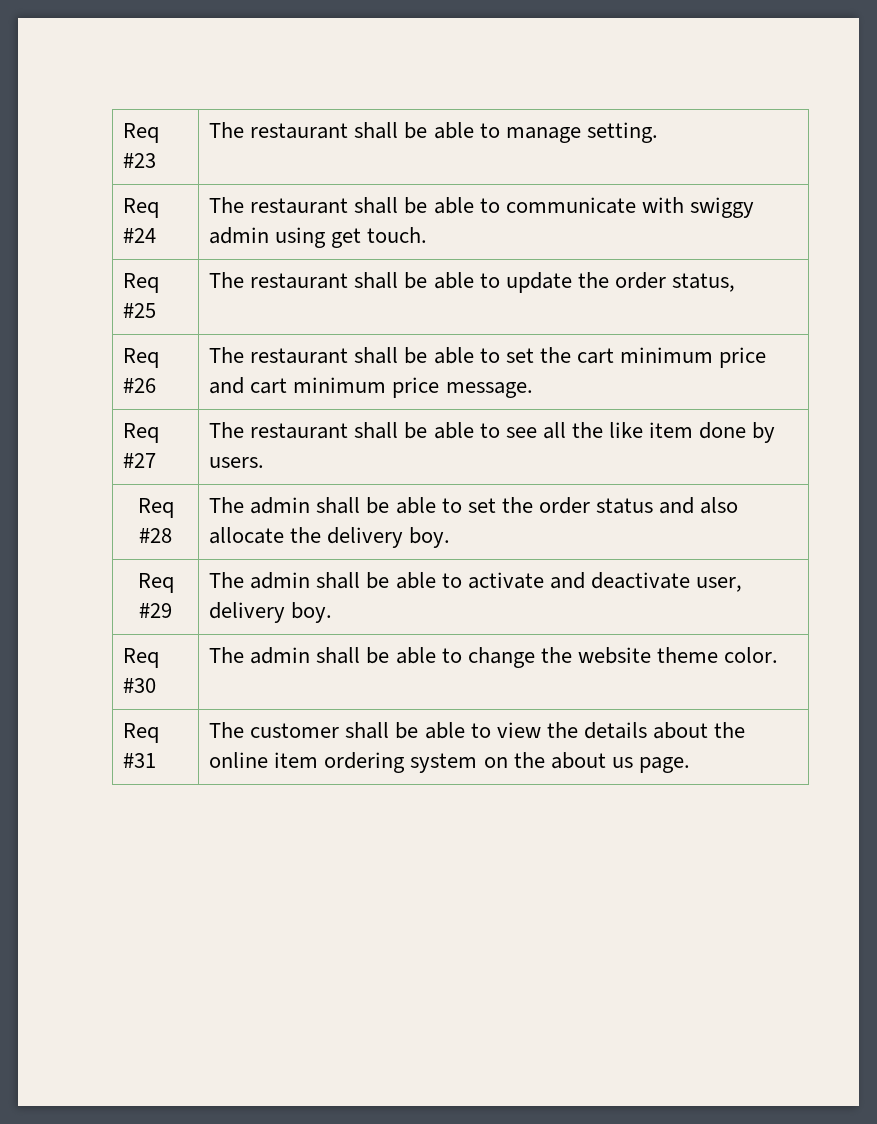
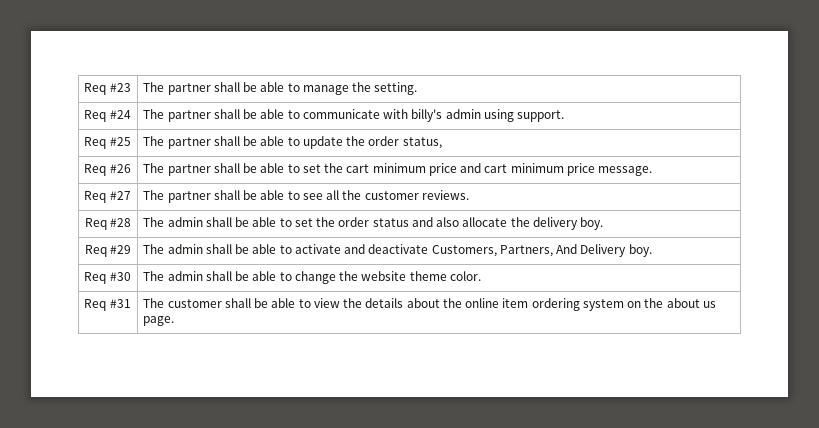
[250,123,349,139] restaurant -> [167,83,211,95] partner
(581, 135) none -> [352,82,372,92] the
[250,198,349,214] restaurant -> [167,110,211,122] partner
[689,197,754,218] swiggy -> [411,109,443,122] billy's
[331,227,428,248] get touch. -> [517,110,565,122] support.
[250,273,349,289] restaurant -> [167,137,211,149] partner
[250,348,349,364] restaurant -> [167,164,211,176] partner
[250,423,349,439] restaurant -> [167,191,211,203] partner
[608,422,776,443] [209,457,265,468] like item done by users. -> [364,190,469,200] customer reviews.
[695,577,742,592] [209,602,286,623] user, delivery -> [431,244,627,257] Customers, Partners, And Delivery

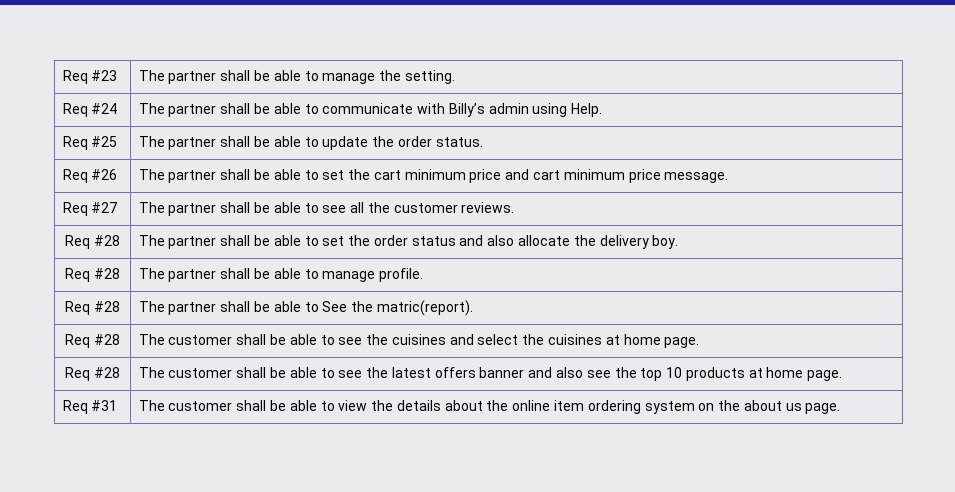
[411,109,443,122] billy's -> [448,103,485,117] Billy’s
[517,110,565,122] support. -> [571,103,603,117] Help.
[402,137,442,149] status, -> [435,137,483,147] status.
[167,217,203,227] admin -> [168,236,217,249] partner
[110,245,132,254] [143,244,652,257] [84,272,131,284] [143,271,481,284] #29 | The admin shall be able to activate and deactivate Customers, Partners, And Delivery boy. // Req #30 | The admin shall be able to change the website theme color. -> [93,268,120,279] [138,268,424,282] [65,301,120,315] [138,300,473,316] [65,334,120,348] [138,334,700,348] [65,367,120,381] [138,367,843,381] #28 | The partner shall be able to manage profile. // Req #28 | The partner shall be able to See the matric(report). // Req #28 | The customer shall be able to see the cuisines and select the cuisines at home page. // Req #28 | The customer shall be able to see the latest offers banner and also see the top 10 products at home page.

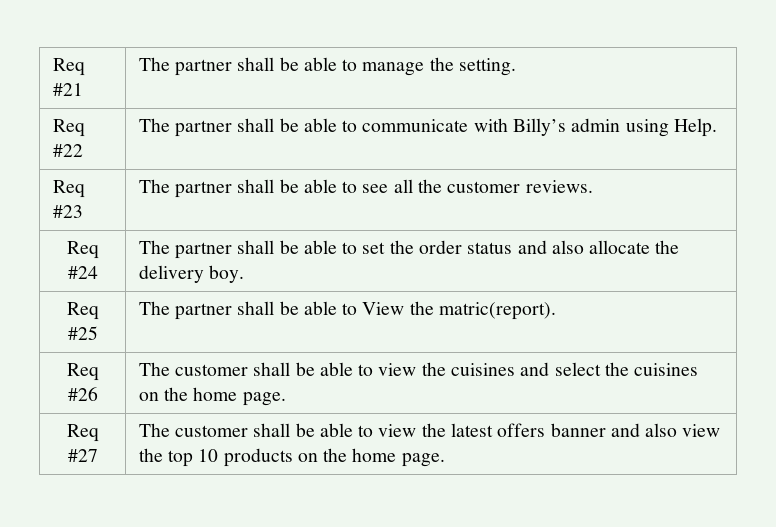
[62,70,118,84] Req #23 -> [52,58,85,76] [52,83,83,96] Req #21
[91,103,118,114] #24 -> [52,144,83,157] #22
[91,136,118,147] [138,136,483,150] [62,169,118,183] [138,169,729,183] [62,202,118,216] #25 | The partner shall be able to update the order status. // Req #26 | The partner shall be able to set the cart minimum price and cart minimum price message. // Req #27 -> [52,205,83,218] #23
[93,235,120,246] #28 -> [67,266,98,279] #24
[93,268,120,279] [138,268,424,282] [65,301,120,315] [138,300,473,316] [65,334,120,348] [138,334,700,348] [65,367,120,381] [138,367,843,381] [62,400,118,414] [138,400,802,414] #28 | The partner shall be able to manage profile. // Req #28 | The partner shall be able to See the matric(report). // Req #28 | The customer shall be able to see the cuisines and select the cuisines at home page. // Req #28 | The customer shall be able to see the latest offers banner and also see the top 10 products at home page. // Req #31 | The customer shall be able to view the details about the online item ordering system on the about us -> [67,326,98,340] [138,301,557,320] [66,363,99,381] [67,387,98,401] [138,362,699,376] [138,387,286,406] [66,424,99,442] [67,449,98,462] [138,423,721,437] [138,448,397,467] #25 | The partner shall be able to View the matric(report). // Req #26 | The customer shall be able to view the cuisines and select the cuisines on the home page. // Req #27 | The customer shall be able to view the latest offers banner and also view the top 10 products on the home

